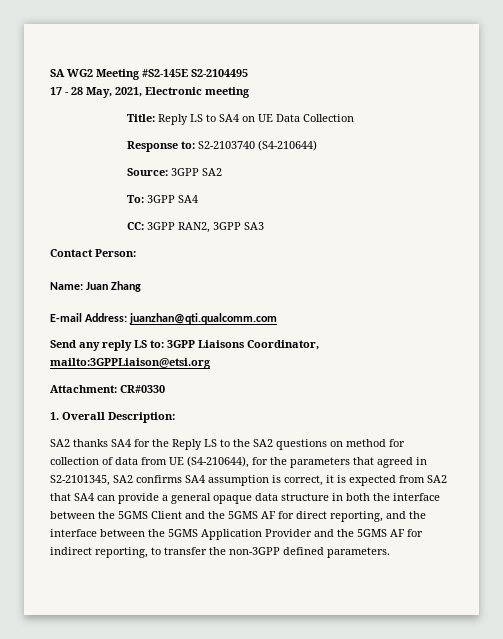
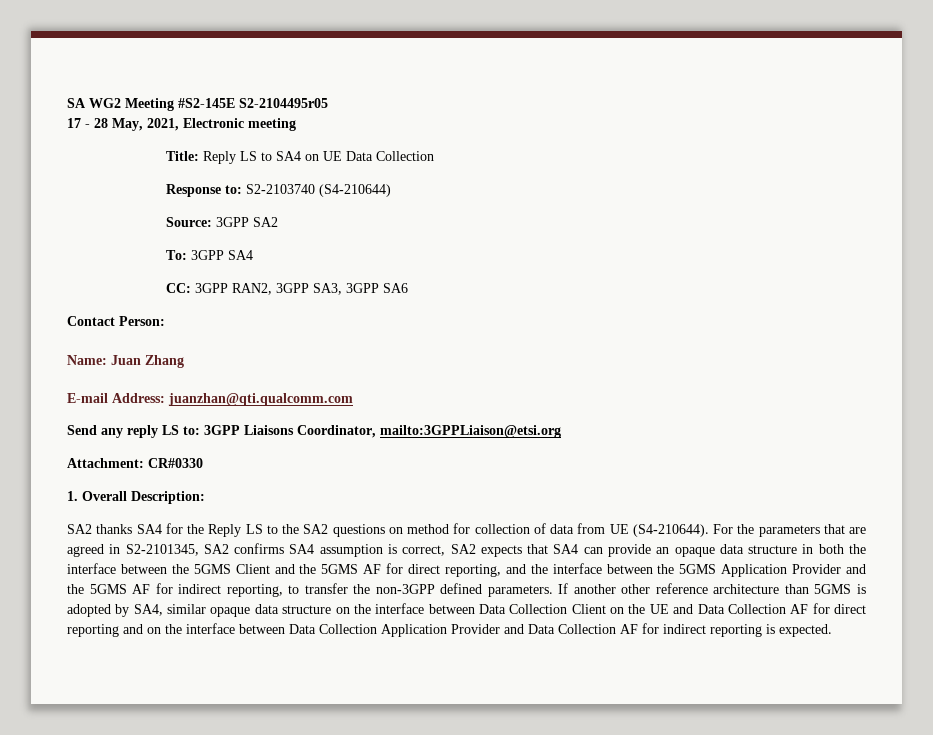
[191,69,248,77] S2-2104495 -> [239,98,328,108] S2-2104495r05
[244,222,265,230] SA3 -> [312,283,408,295] SA3, 3GPP SA6
[187,456,268,468] (S4-210644), for -> [632,524,733,537] (S4-210644). For
(374, 461) none -> [849,527,866,534] are
[326,475,447,486] it is expected from SA2 -> [450,544,522,557] SA2 expects
[162,493,211,504] a general -> [656,547,670,554] an
(390, 552) none -> [558,583,866,594] [67,603,867,617] [67,623,832,637] If another other reference architecture than 5GMS is adopted by SA4, similar opaque data structure on the interface between Data Collection Client on the UE and Data Collection AF for direct reporting and on the interface between Data Collection Application Provider and Data Collection AF for indirect reporting is expected.

